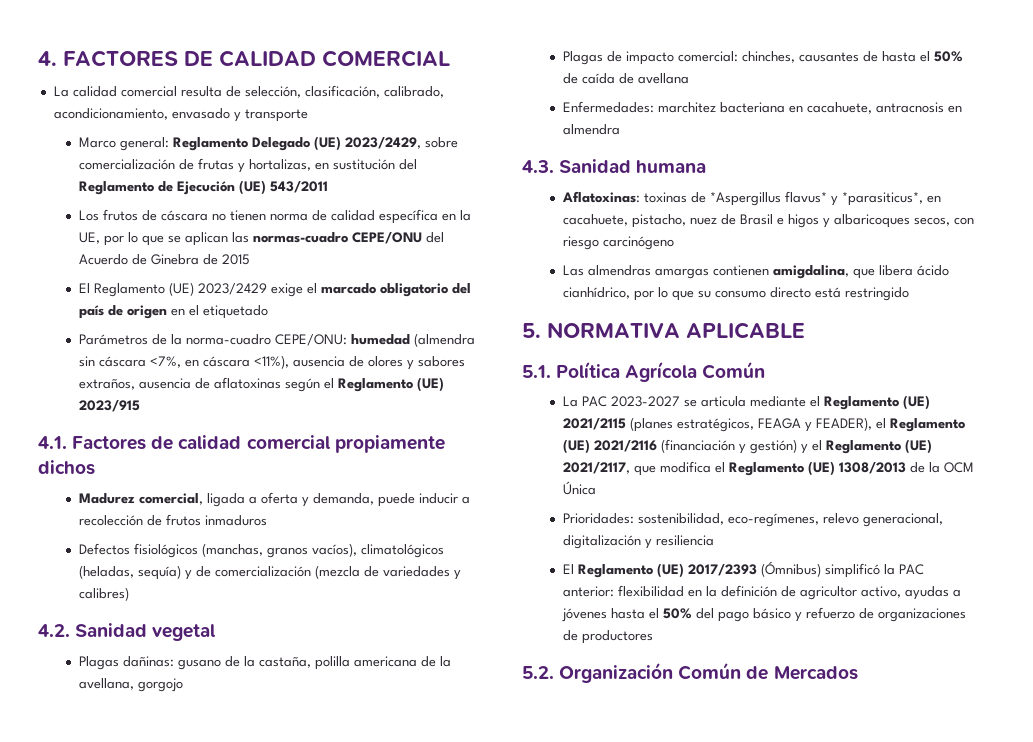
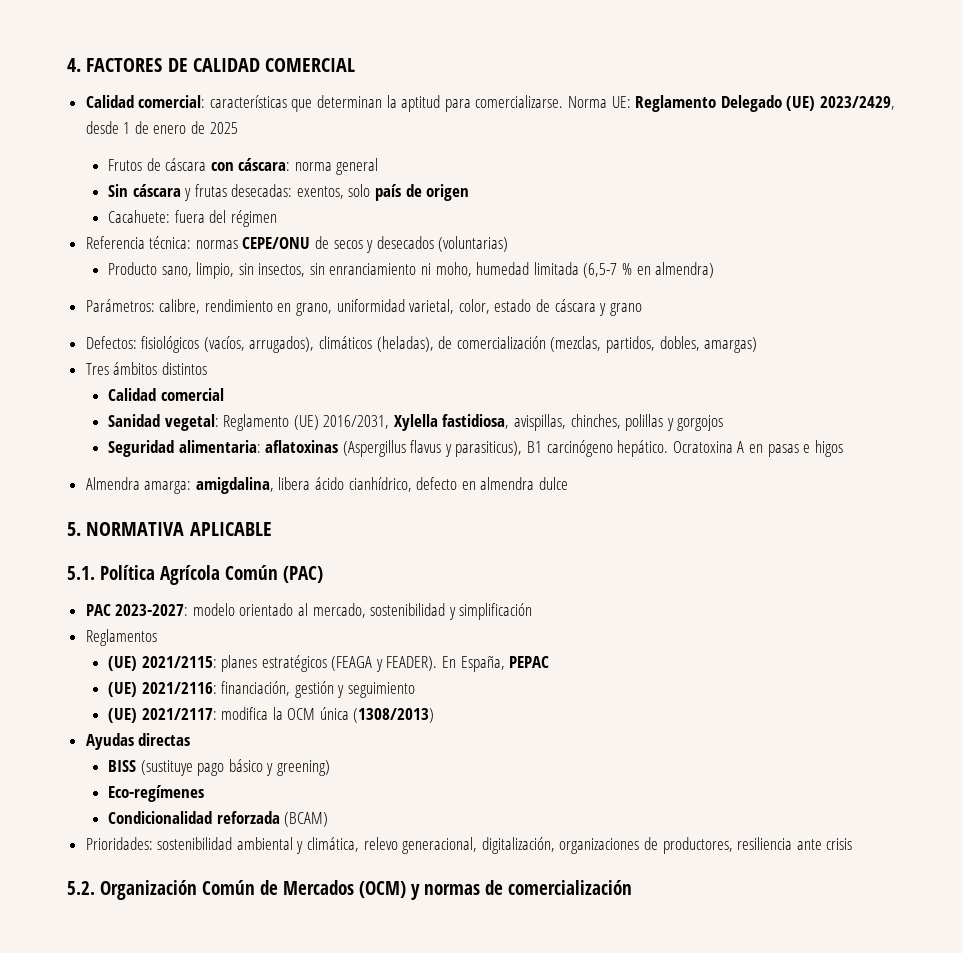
[53,85,444,98] [53,108,308,122] [79,136,459,151] [79,158,418,173] [79,180,329,195] [79,209,472,224] [79,232,445,246] [79,254,251,265] [79,282,472,297] [79,305,269,319] [79,333,476,347] [79,355,466,370] [79,377,445,392] [79,400,141,412] [38,435,445,453] [38,460,95,475] [79,492,471,507] [79,514,268,526] [79,543,445,558] [79,565,462,580] [79,587,130,601] [38,623,217,641] [79,656,452,670] [79,678,184,692] [563,51,964,65] [563,73,690,84] [563,101,963,114] [563,124,621,135] [522,159,707,173] [562,191,942,206] [563,214,975,228] [563,236,675,250] [563,265,950,279] [563,287,910,301] La calidad comercial resulta de selección, clasificación, calibrado, acondicionamiento, envasado y transporte // Marco general: Reglamento Delegado (UE) 2023/2429, sobre comercialización de frutas y hortalizas, en sustitución del Reglamento de Ejecución (UE) 543/2011 // Los frutos de cáscara no tienen norma de calidad específica en la UE, por lo que se aplican las normas-cuadro CEPE/ONU del Acuerdo de Ginebra de 2015 // El Reglamento (UE) 2023/2429 exige el marcado obligatorio del país de origen en el etiquetado // Parámetros de la norma-cuadro CEPE/ONU: humedad (almendra sin cáscara <7%, en cáscara <11%), ausencia de olores y sabores extraños, ausencia de aflatoxinas según el Reglamento (UE) 2023/915 // 4.1. Factores de calidad comercial propiamente dichos // Madurez comercial, ligada a oferta y demanda, puede inducir a recolección de frutos inmaduros // Defectos fisiológicos (manchas, granos vacíos), climatológicos (heladas, sequía) y de comercialización (mezcla de variedades y calibres) // 4.2. Sanidad vegetal // Plagas dañinas: gusano de la castaña, polilla americana de la avellana, gorgojo // Plagas de impacto comercial: chinches, causantes de hasta el 50% de caída de avellana // Enfermedades: marchitez bacteriana en cacahuete, antracnosis en almendra // 4.3. Sanidad humana // Aflatoxinas: toxinas de *Aspergillus flavus* y *parasiticus*, en cacahuete, pistacho, nuez de Brasil e higos y albaricoques secos, con riesgo carcinógeno // Las almendras amargas contienen amigdalina, que libera ácido cianhídrico, por lo que su consumo directo está restringido -> [85,95,895,112] [85,121,238,134] [107,158,379,175] [107,184,470,201] [107,210,277,227] [85,236,509,253] [107,262,715,279] [85,299,642,316] [85,336,758,353] [85,362,207,375] [107,388,224,401] [107,414,724,431] [107,440,843,457] [85,477,569,494] Calidad comercial: características que determinan la aptitud para comercializarse. Norma UE: Reglamento Delegado (UE) 2023/2429, desde 1 de enero de 2025 // Frutos de cáscara con cáscara: norma general // Sin cáscara y frutas desecadas: exentos, solo país de origen // Cacahuete: fuera del régimen // Referencia técnica: normas CEPE/ONU de secos y desecados (voluntarias) // Producto sano, limpio, sin insectos, sin enranciamiento ni moho, humedad limitada (6,5-7 % en almendra) // Parámetros: calibre, rendimiento en grano, uniformidad varietal, color, estado de cáscara y grano // Defectos: fisiológicos (vacíos, arrugados), climáticos (heladas), de comercialización (mezclas, partidos, dobles, amargas) // Tres ámbitos distintos // Calidad comercial // Sanidad vegetal: Reglamento (UE) 2016/2031, Xylella fastidiosa, avispillas, chinches, polillas y gorgojos // Seguridad alimentaria: aflatoxinas (Aspergillus flavus y parasiticus), B1 carcinógeno hepático. Ocratoxina A en pasas e higos // Almendra amarga: amigdalina, libera ácido cianhídrico, defecto en almendra dulce
[563,395,931,410] [563,417,966,432] [563,439,933,454] [563,461,975,476] [563,481,597,495] [563,513,944,527] [563,535,715,549] [563,561,925,578] [563,585,962,600] [562,607,967,622] [563,630,654,644] // La PAC 2023-2027 se articula mediante el Reglamento (UE) 2021/2115 (planes estratégicos, FEAGA y FEADER), el Reglamento (UE) 2021/2116 (financiación y gestión) y el Reglamento (UE) 2021/2117, que modifica el Reglamento (UE) 1308/2013 de la OCM Única // Prioridades: sostenibilidad, eco-regímenes, relevo generacional, digitalización y resiliencia // El Reglamento (UE) 2017/2393 (Ómnibus) simplificó la PAC anterior: flexibilidad en la definición de agricultor activo, ayudas a jóvenes hasta el 50% del pago básico y refuerzo de organizaciones de productores -> [283,566,323,583] [85,603,533,620] [85,629,157,646] [107,655,550,672] [107,681,415,698] [107,707,435,723] [85,733,191,750] [107,759,330,776] [107,785,204,802] [107,811,329,827] [85,837,853,854] (PAC) // PAC 2023-2027: modelo orientado al mercado, sostenibilidad y simplificación // Reglamentos // (UE) 2021/2115: planes estratégicos (FEAGA y FEADER). En España, PEPAC // (UE) 2021/2116: financiación, gestión y seguimiento // (UE) 2021/2117: modifica la OCM única (1308/2013) // Ayudas directas // BISS (sustituye pago básico y greening) // Eco-regímenes // Condicionalidad reforzada (BCAM) // Prioridades: sostenibilidad ambiental y climática, relevo generacional, digitalización, organizaciones de productores, resiliencia ante crisis
(858, 673) none -> [359,880,632,900] (OCM) y normas de comercialización

